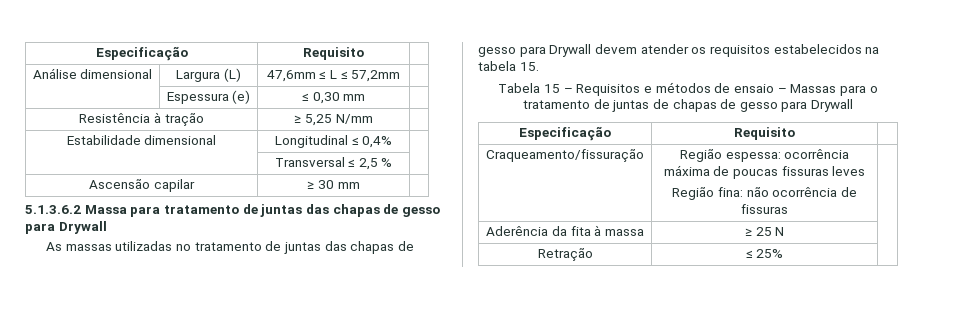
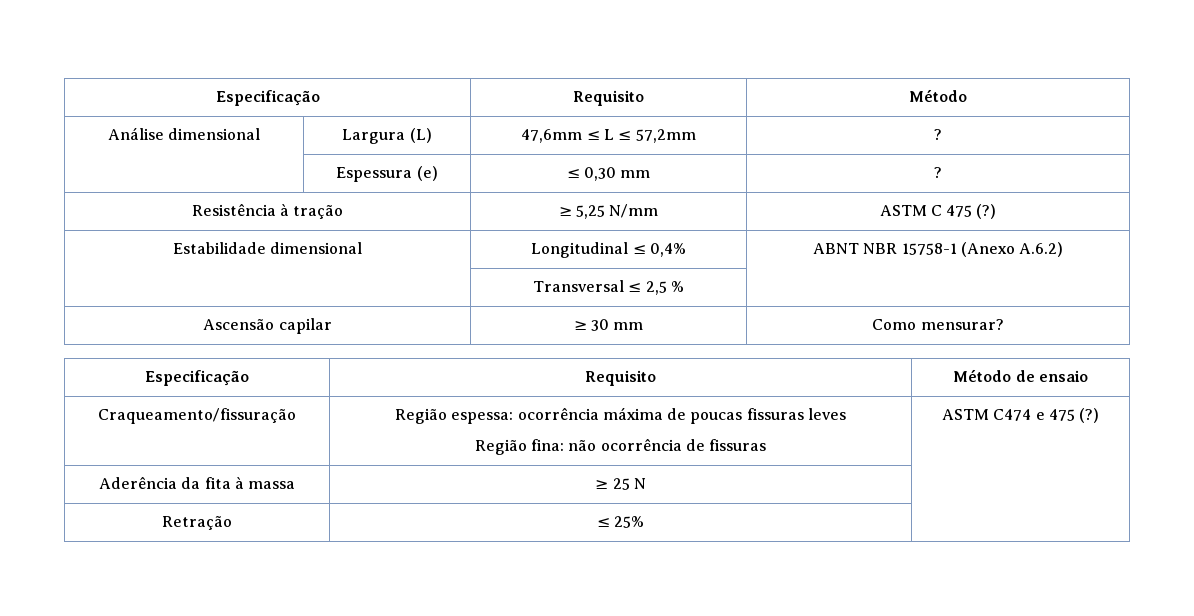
[95,46,188,61] [303,47,364,60] Especificação | Requisito | -> [215,90,320,106] [573,90,644,106] [909,89,967,102] Especificação | Requisito | Método
(401, 76) none -> [934,129,942,140] ?
(366, 97) none -> [934,167,942,178] ?
(373, 119) none -> [879,204,997,219] ASTM C 475 (?)
(393, 142) none -> [812,242,1064,257] ABNT NBR 15758-1 (Anexo A.6.2)
[25,204,440,217] [25,221,107,234] [46,241,414,254] [478,44,880,57] [478,61,539,71] [498,82,878,96] [522,99,854,112] [519,126,611,141] [734,127,795,140] // 5.1.3.6.2 Massa para tratamento de juntas das chapas de gesso para Drywall // As massas utilizadas no tratamento de juntas das chapas de gesso para Drywall devem atender os requisitos estabelecidos na tabela 15. // Tabela 15 – Requisitos e métodos de ensaio – Massas para o tratamento de juntas de chapas de gesso para Drywall // Especificação | Requisito | -> [872,319,1004,330] [145,370,249,386] [585,370,657,386] [953,369,1088,382] Como mensurar? // Especificação | Requisito | Método de ensaio
(788, 209) none -> [941,408,1100,423] ASTM C474 e 475 (?)

